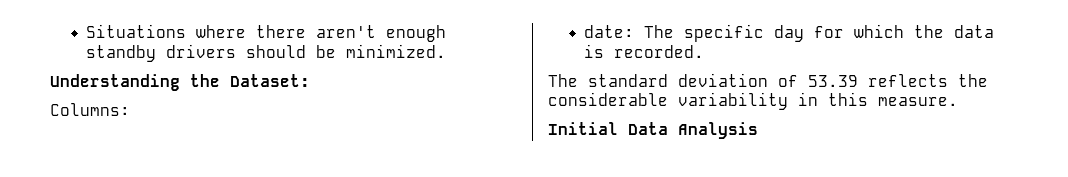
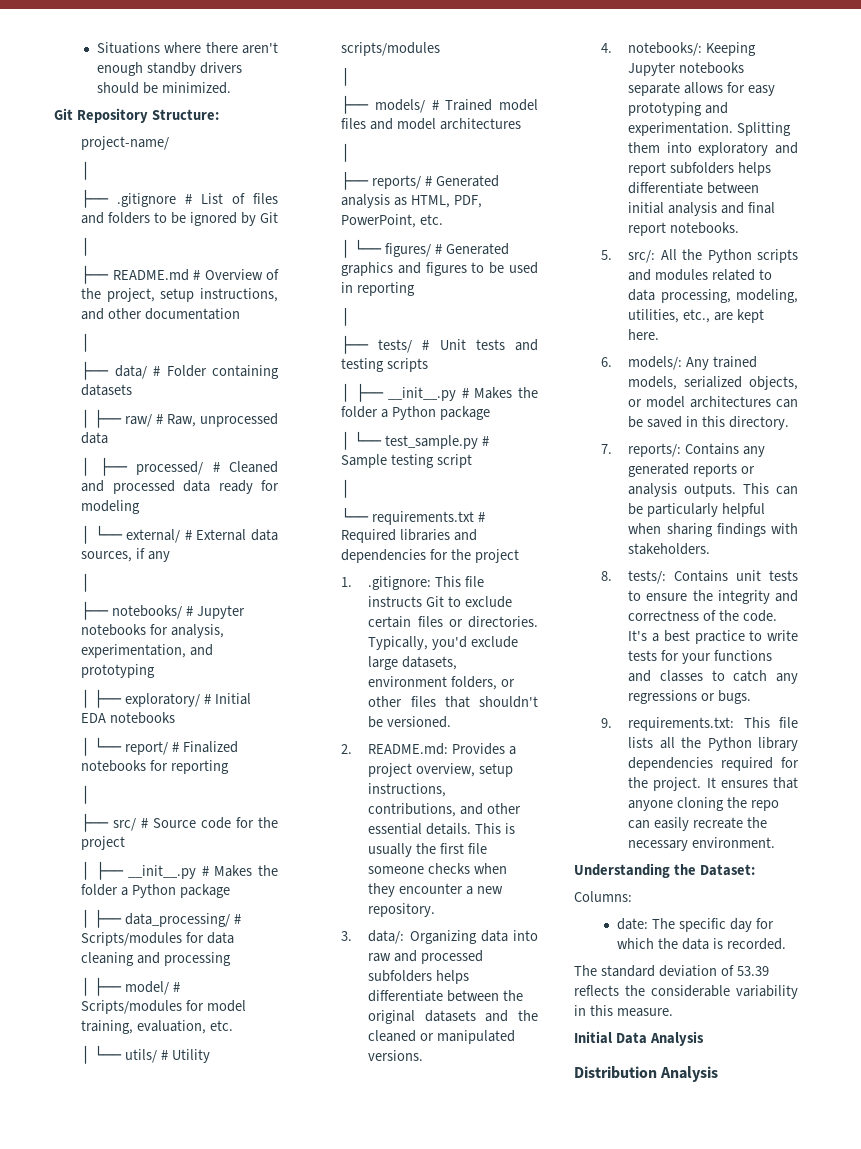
(447, 51) none -> [54,108,219,123] [81,136,170,150] [81,161,91,180] [81,189,278,208] [81,212,278,226] [81,237,91,256] [81,265,279,284] [81,288,278,302] [81,308,240,320] [81,333,91,352] [81,361,279,380] [81,384,133,396] [81,409,278,428] [81,432,109,444] [81,457,278,476] [81,480,279,494] [81,500,141,514] [81,525,278,544] [81,548,170,562] [81,573,91,592] [81,601,245,620] [81,624,224,638] [81,644,214,658] [81,664,156,678] [81,689,251,708] [81,712,176,724] [81,737,238,756] [81,760,229,774] [81,785,91,804] [81,813,278,832] [81,836,126,850] [81,861,278,880] [81,884,230,898] [81,909,241,928] [81,932,234,946] [81,952,231,966] [81,977,180,996] [81,1000,246,1014] [81,1020,233,1034] [81,1045,210,1064] [341,42,441,56] [341,67,351,86] [341,95,538,114] [341,118,521,130] [341,143,351,162] [341,171,499,190] [341,194,482,208] [341,214,444,228] [341,239,509,258] [341,262,538,276] [341,282,416,296] [341,307,351,326] [341,335,538,354] [341,358,429,372] [341,383,538,402] [341,406,490,420] [341,431,489,450] [341,454,472,468] [341,479,351,498] [341,507,485,525] [341,529,477,543] [341,549,519,563] [341,576,485,590] [368,596,513,608] [368,616,538,628] [368,636,519,650] [368,656,458,670] [368,676,516,690] [368,696,538,708] [368,716,452,728] [341,743,517,755] [368,763,514,777] [368,783,447,797] [368,803,522,817] [368,823,516,835] [368,843,488,857] [368,863,508,874] [368,883,504,897] [368,903,436,917] [341,930,538,944] [368,950,484,964] [368,970,470,984] [368,990,524,1002] [368,1010,538,1024] [368,1030,516,1044] [368,1050,424,1061] [601,42,757,56] [628,62,745,76] [628,82,776,96] [628,102,729,116] [628,122,792,136] [628,142,798,156] [628,162,772,176] [628,182,760,194] [628,202,776,216] [628,222,740,236] [601,249,798,263] [628,269,773,281] [628,289,798,303] [628,309,765,323] [628,329,660,340] [601,356,758,370] [628,376,798,390] [628,396,798,408] [628,416,789,430] [601,443,766,457] [628,463,756,477] [628,483,798,497] [628,503,766,517] [628,523,798,537] [628,543,711,555] [601,570,798,584] [628,590,798,604] [628,610,778,622] [628,630,798,644] [628,650,773,664] [628,670,798,684] [628,690,752,704] [601,717,798,731] [628,737,798,751] [628,757,799,771] [628,777,798,791] [628,797,780,811] [628,817,768,831] [628,837,776,851] // Git Repository Structure: // project-name/ // │ // ├── .gitignore # List of files and folders to be ignored by Git // │ // ├── README.md # Overview of the project, setup instructions, and other documentation // │ // ├── data/ # Folder containing datasets // │ ├── raw/ # Raw, unprocessed data // │ ├── processed/ # Cleaned and processed data ready for modeling // │ └── external/ # External data sources, if any // │ // ├── notebooks/ # Jupyter notebooks for analysis, experimentation, and prototyping // │ ├── exploratory/ # Initial EDA notebooks // │ └── report/ # Finalized notebooks for reporting // │ // ├── src/ # Source code for the project // │ ├── __init__.py # Makes the folder a Python package // │ ├── data_processing/ # Scripts/modules for data cleaning and processing // │ ├── model/ # Scripts/modules for model training, evaluation, etc. // │ └── utils/ # Utility scripts/modules // │ // ├── models/ # Trained model files and model architectures // │ // ├── reports/ # Generated analysis as HTML, PDF, PowerPoint, etc. // │ └── figures/ # Generated graphics and figures to be used in reporting // │ // ├── tests/ # Unit tests and testing scripts // │ ├── __init__.py # Makes the folder a Python package // │ └── test_sample.py # Sample testing script // │ // └── requirements.txt # Required libraries and dependencies for the project // 1. .gitignore: This file instructs Git to exclude certain files or directories. Typically, you'd exclude large datasets, environment folders, or other files that shouldn't be versioned. // 2. README.md: Provides a project overview, setup instructions, contributions, and other essential details. This is usually the first file someone checks when they encounter a new repository. // 3. data/: Organizing data into raw and processed subfolders helps differentiate between the original datasets and the cleaned or manipulated versions. // 4. notebooks/: Keeping Jupyter notebooks separate allows for easy prototyping and experimentation. Splitting them into exploratory and report subfolders helps differentiate between initial analysis and final report notebooks. // 5. src/: All the Python scripts and modules related to data processing, modeling, utilities, etc., are kept here. // 6. models/: Any trained models, serialized objects, or model architectures can be saved in this directory. // 7. reports/: Contains any generated reports or analysis outputs. This can be particularly helpful when sharing findings with stakeholders. // 8. tests/: Contains unit tests to ensure the integrity and correctness of the code. It's a best practice to write tests for your functions and classes to catch any regressions or bugs. // 9. requirements.txt: This file lists all the Python library dependencies required for the project. It ensures that anyone cloning the repo can easily recreate the necessary environment.
(758, 130) none -> [574,1066,719,1082] // Distribution Analysis

